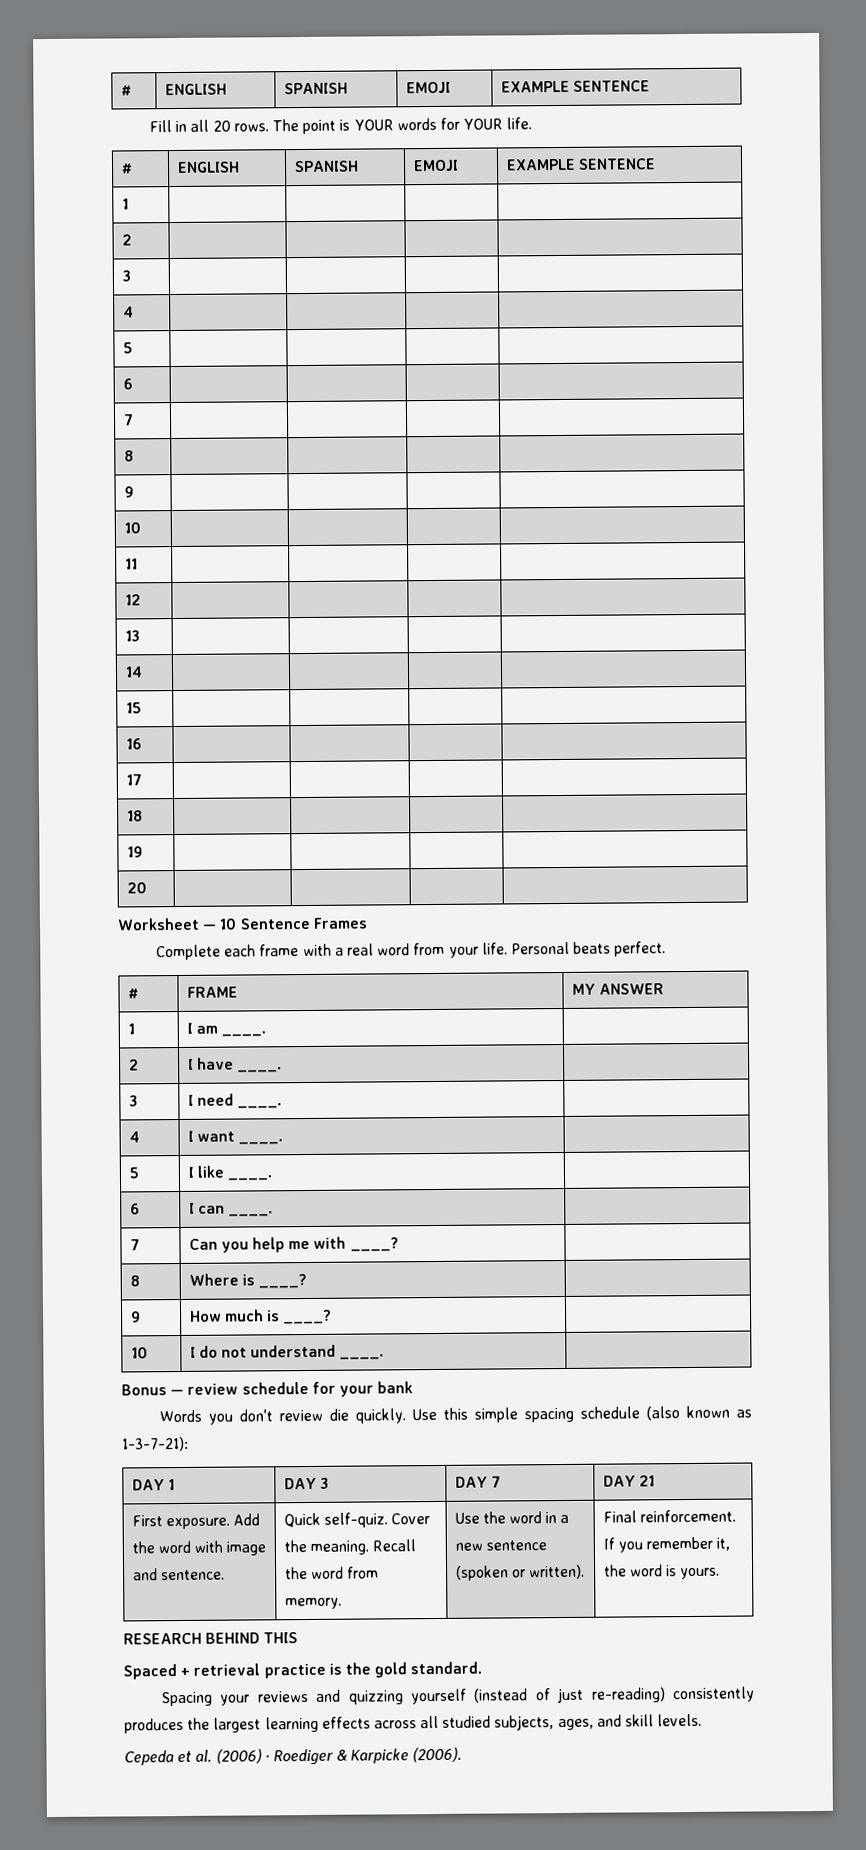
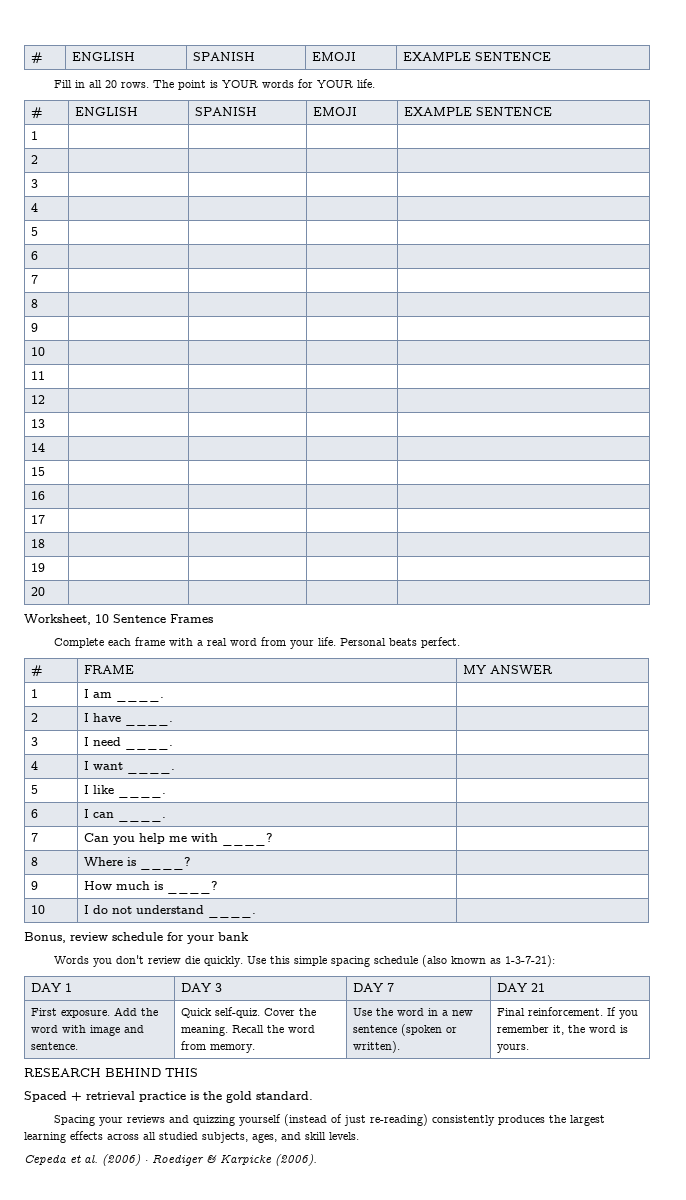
[117,917,218,931] Worksheet — -> [24,614,91,625] Worksheet,
[121,1384,185,1396] Bonus — -> [24,932,66,943] Bonus,

